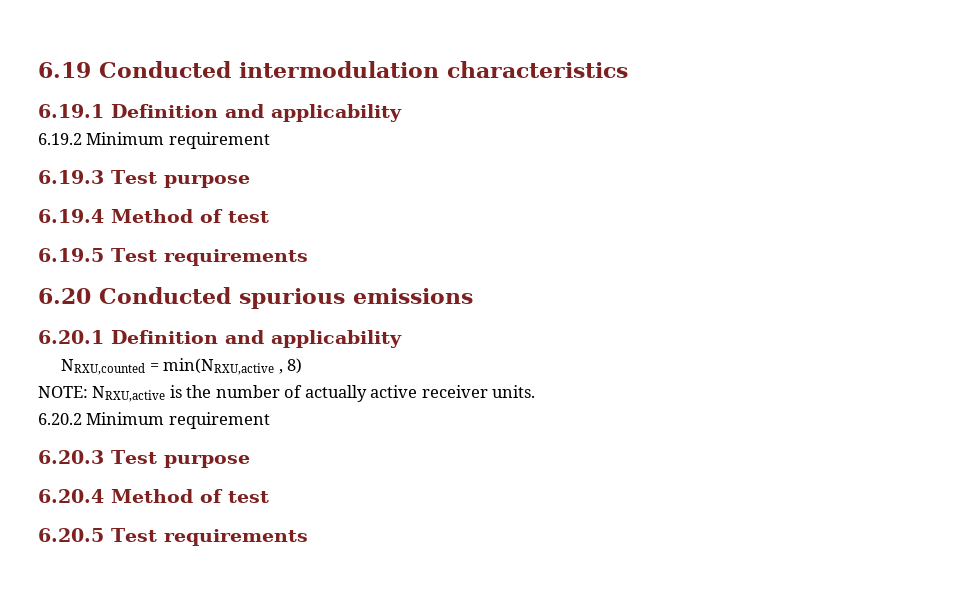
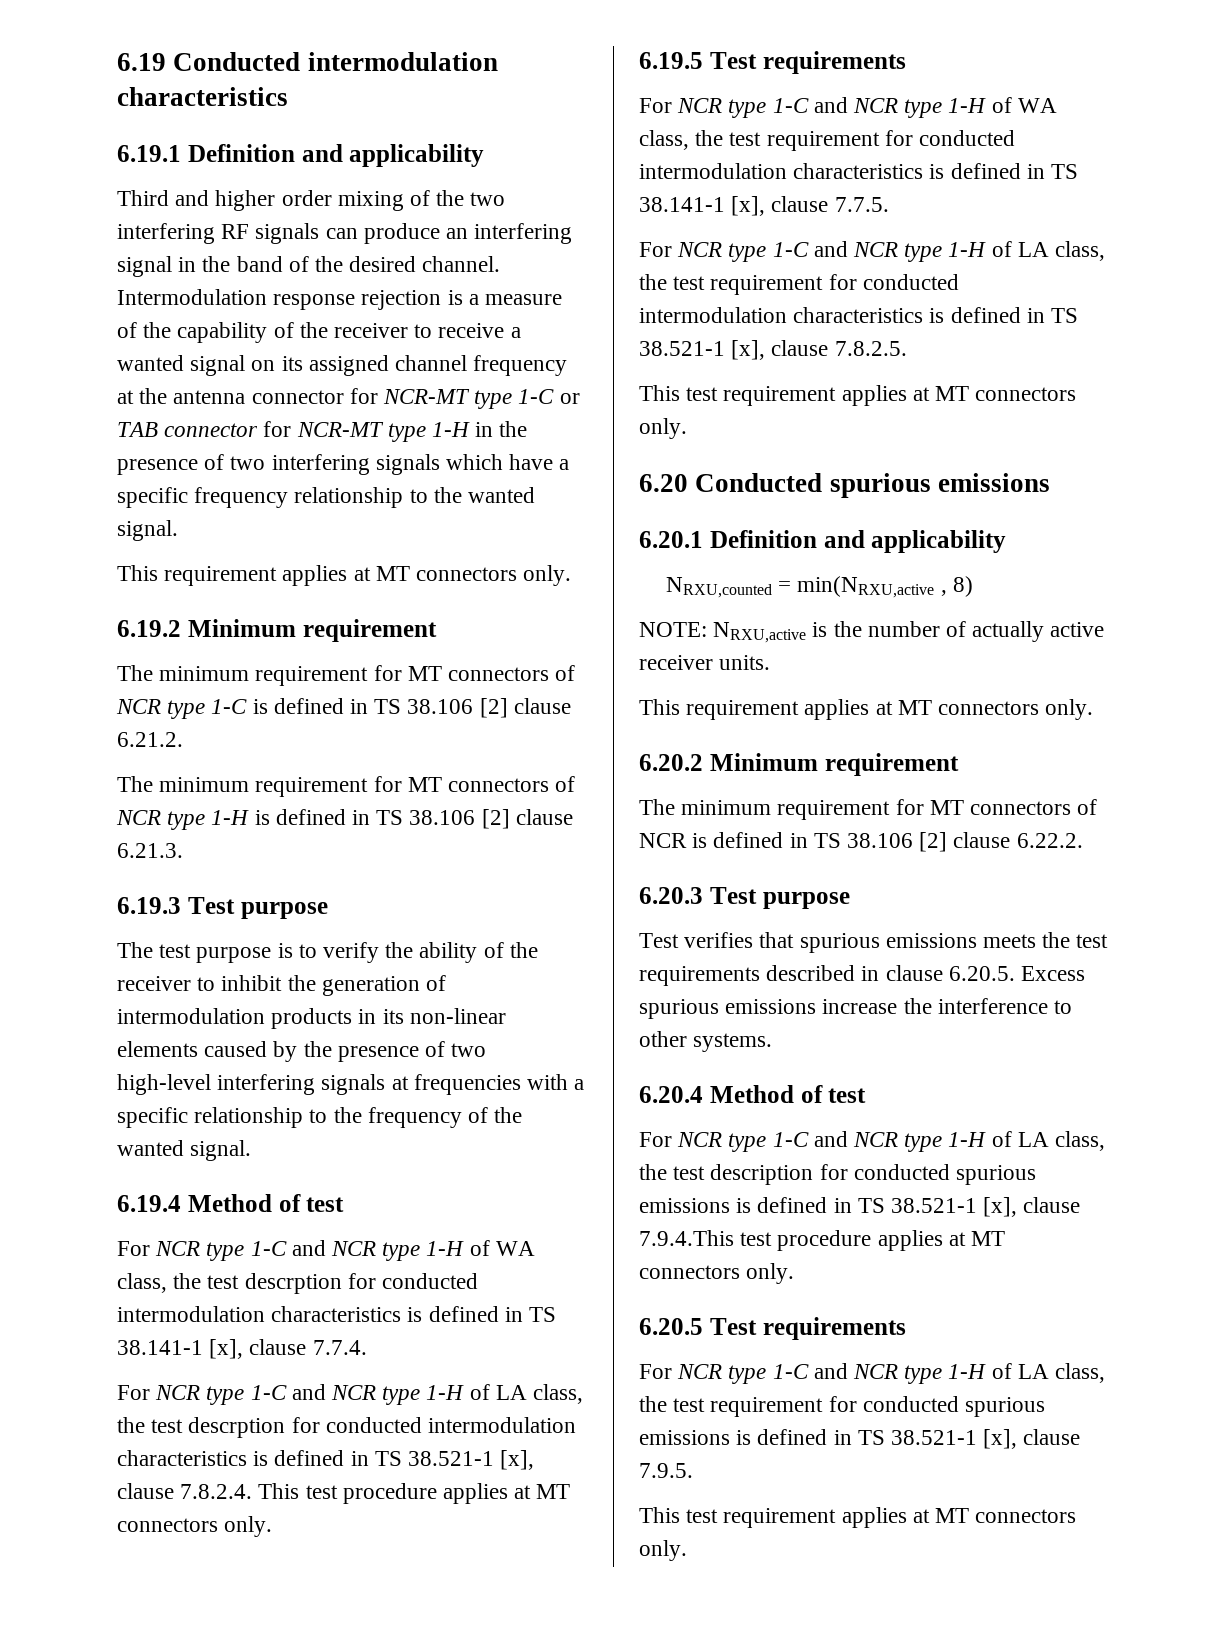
[38,132,270,149] [38,170,250,188] [38,209,269,223] [38,248,308,266] 6.19.2 Minimum requirement // 6.19.3 Test purpose // 6.19.4 Method of test // 6.19.5 Test requirements -> [117,190,506,211] [117,223,573,244] [117,256,501,277] [117,289,563,310] [117,322,521,343] [117,355,568,376] [117,388,580,409] [117,421,528,442] [117,454,570,475] [117,487,536,508] [117,520,178,541] [117,565,572,586] [117,619,437,642] [117,665,576,686] [116,698,571,719] [117,732,183,747] [117,776,576,797] [116,809,573,830] [117,843,183,858] [117,897,328,919] [117,942,538,963] [117,975,447,996] [117,1008,506,1029] [117,1041,487,1062] [117,1074,585,1095] [117,1107,523,1128] [117,1140,252,1161] [117,1194,345,1212] [117,1240,535,1261] [117,1273,479,1294] [117,1306,557,1322] [117,1339,367,1359] [117,1384,584,1405] [117,1417,577,1438] [117,1450,535,1470] [117,1483,571,1504] [117,1516,273,1537] [639,51,906,74] [639,97,1057,118] [639,130,1016,151] [639,163,1079,179] [639,196,889,216] [639,241,1106,262] [639,274,959,295] [639,307,1079,323] [639,340,907,360] [639,385,1077,406] [639,418,687,439] Third and higher order mixing of the two interfering RF signals can produce an interfering signal in the band of the desired channel. Intermodulation response rejection is a measure of the capability of the receiver to receive a wanted signal on its assigned channel frequency at the antenna connector for NCR-MT type 1-C or TAB connector for NCR-MT type 1-H in the presence of two interfering signals which have a specific frequency relationship to the wanted signal. // This requirement applies at MT connectors only. // 6.19.2 Minimum requirement // The minimum requirement for MT connectors of NCR type 1-C is defined in TS 38.106 [2] clause 6.21.2. // The minimum requirement for MT connectors of NCR type 1-H is defined in TS 38.106 [2] clause 6.21.3. // 6.19.3 Test purpose // The test purpose is to verify the ability of the receiver to inhibit the generation of intermodulation products in its non-linear elements caused by the presence of two high-level interfering signals at frequencies with a specific relationship to the frequency of the wanted signal. // 6.19.4 Method of test // For NCR type 1-C and NCR type 1-H of WA class, the test descrption for conducted intermodulation characteristics is defined in TS 38.141-1 [x], clause 7.7.4. // For NCR type 1-C and NCR type 1-H of LA class, the test descrption for conducted intermodulation characteristics is defined in TS 38.521-1 [x], clause 7.8.2.4. This test procedure applies at MT connectors only. // 6.19.5 Test requirements // For NCR type 1-C and NCR type 1-H of WA class, the test requirement for conducted intermodulation characteristics is defined in TS 38.141-1 [x], clause 7.7.5. // For NCR type 1-C and NCR type 1-H of LA class, the test requirement for conducted intermodulation characteristics is defined in TS 38.521-1 [x], clause 7.8.2.5. // This test requirement applies at MT connectors only.
[38,412,270,429] [38,450,250,468] [38,489,269,503] [38,528,308,546] 6.20.2 Minimum requirement // 6.20.3 Test purpose // 6.20.4 Method of test // 6.20.5 Test requirements -> [639,699,1094,720] [639,753,959,776] [639,799,1098,820] [639,832,1083,852] [639,887,850,909] [639,932,1109,953] [639,965,1086,986] [639,998,1073,1019] [639,1031,773,1052] [639,1085,867,1103] [639,1131,1106,1152] [639,1164,1037,1185] [639,1197,1081,1217] [639,1230,1006,1251] [639,1263,795,1284] [639,1317,906,1340] [639,1363,1106,1384] [639,1396,1046,1417] [639,1429,1081,1449] [639,1463,693,1478] [639,1507,1077,1528] [639,1540,687,1561] This requirement applies at MT connectors only. // 6.20.2 Minimum requirement // The minimum requirement for MT connectors of NCR is defined in TS 38.106 [2] clause 6.22.2. // 6.20.3 Test purpose // Test verifies that spurious emissions meets the test requirements described in clause 6.20.5. Excess spurious emissions increase the interference to other systems. // 6.20.4 Method of test // For NCR type 1-C and NCR type 1-H of LA class, the test description for conducted spurious emissions is defined in TS 38.521-1 [x], clause 7.9.4.This test procedure applies at MT connectors only. // 6.20.5 Test requirements // For NCR type 1-C and NCR type 1-H of LA class, the test requirement for conducted spurious emissions is defined in TS 38.521-1 [x], clause 7.9.5. // This test requirement applies at MT connectors only.

